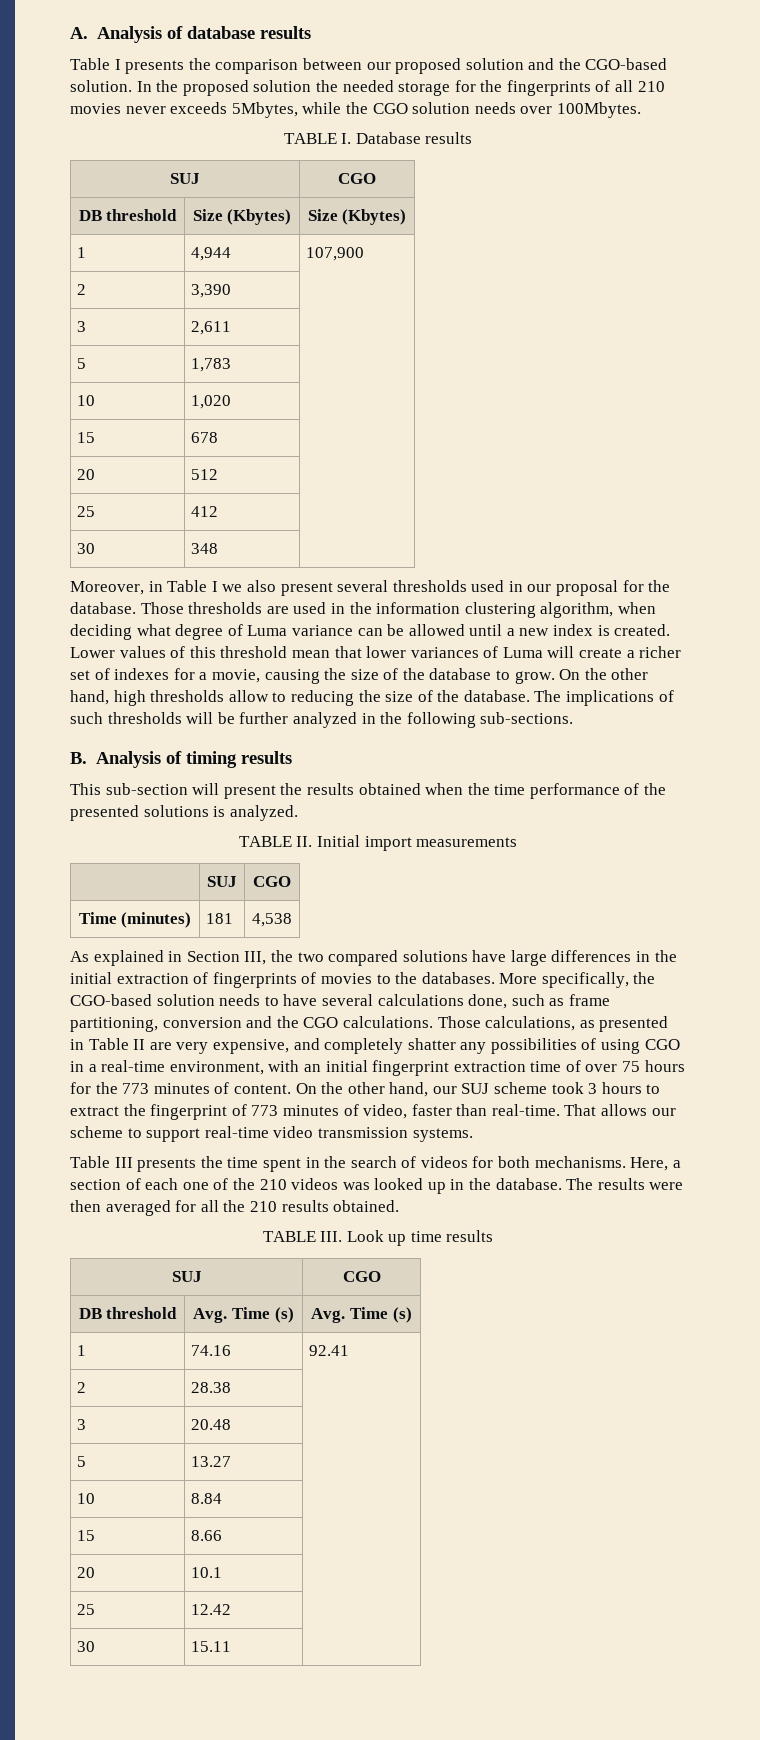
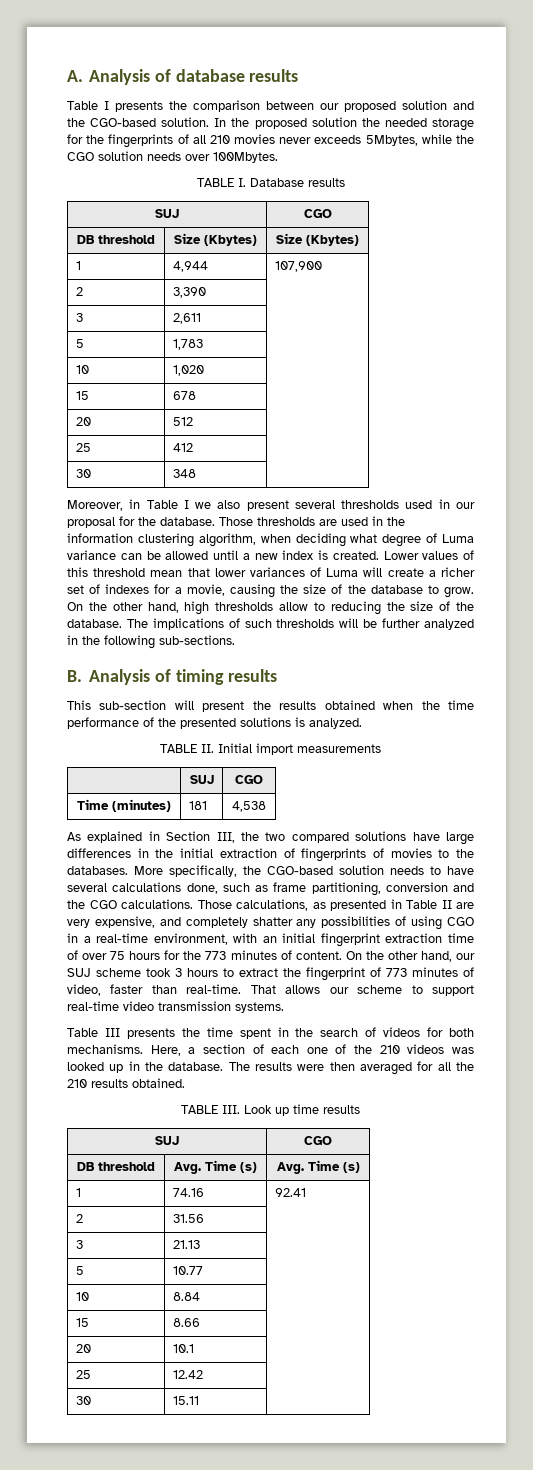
[191,1382,232,1393] [77,1419,87,1430] [191,1419,232,1430] [77,1456,87,1467] [191,1456,232,1467] 28.38 | // 3 | 20.48 | // 5 | 13.27 -> [172,1214,204,1223] [75,1240,83,1249] [172,1240,200,1249] [75,1266,84,1275] [172,1266,203,1275] 31.56 | // 3 | 21.13 | // 5 | 10.77

